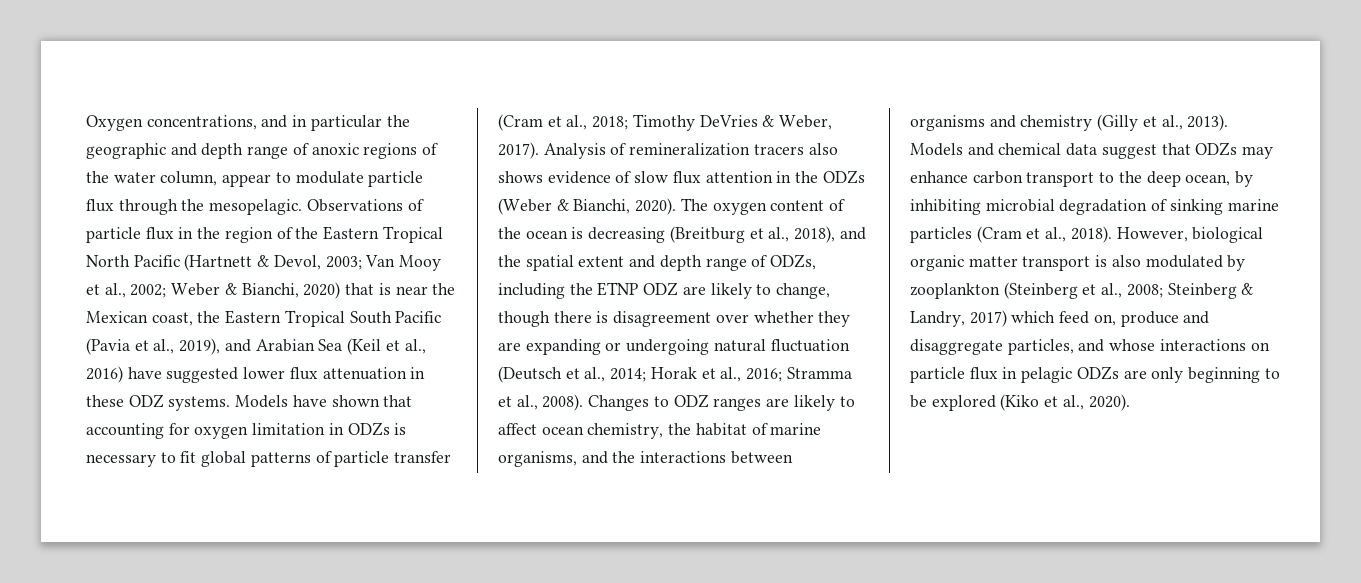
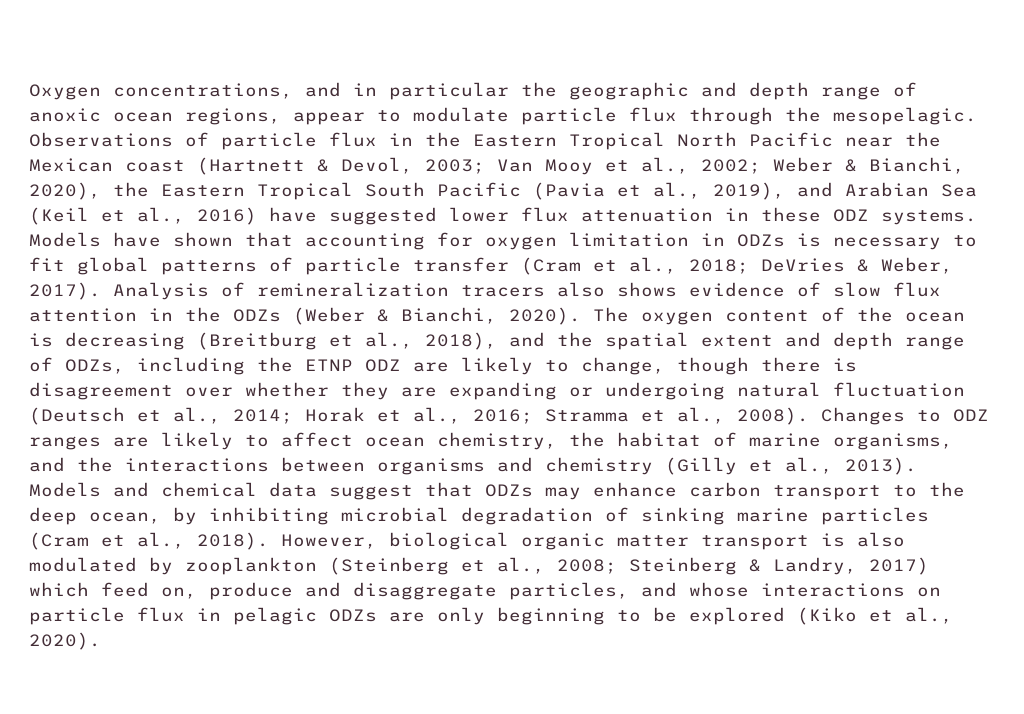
[363,143,439,159] [86,171,218,186] regions of the water column, -> [113,108,281,125] ocean regions,
[224,227,319,243] region of the -> (461, 139) none
(180, 261) none -> [845,132,941,147] [29,158,185,172] near the Mexican coast
[303,282,456,299] [86,311,193,326] 2020) that is near the Mexican coast, -> [29,182,101,200] 2020),
[632,114,695,131] Timothy -> (749, 266) none

